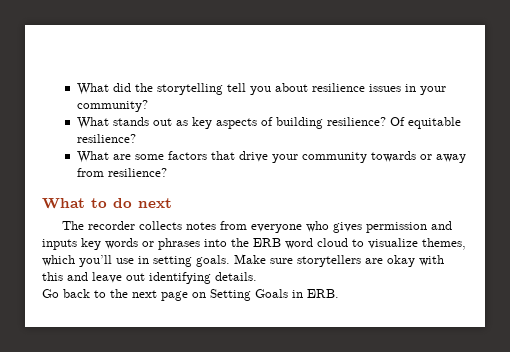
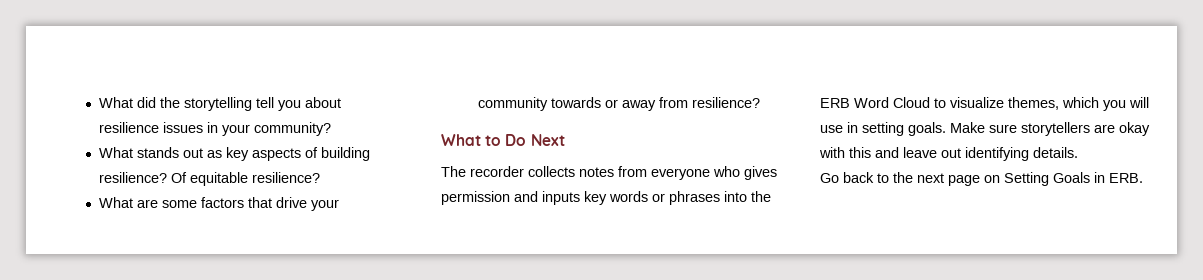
[113,198,172,208] do next -> [505,134,565,146] Do Next
[285,238,348,249] word cloud -> [854,97,930,108] Word Cloud
[79,255,112,267] you’ll -> [1103,97,1149,111] you will

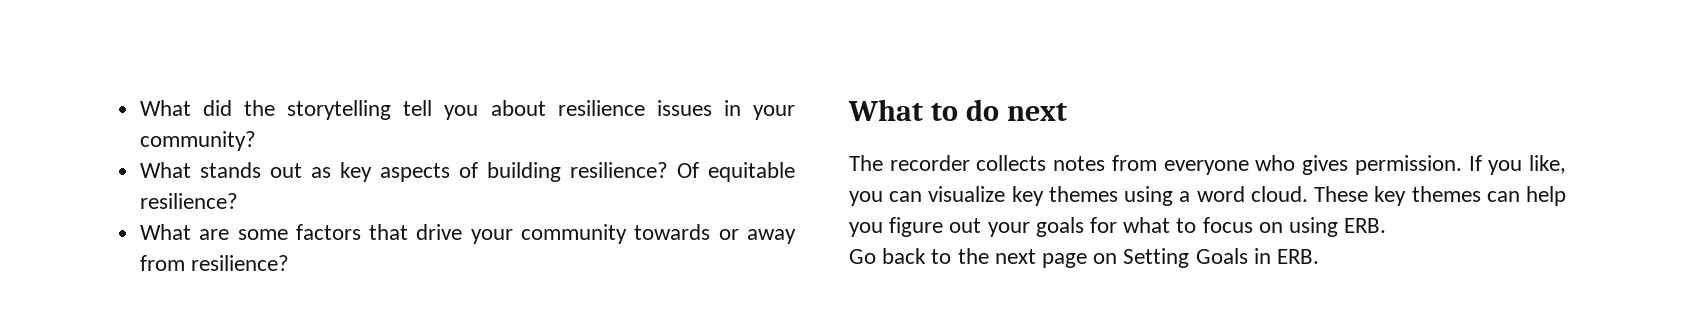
[505,134,565,146] Do Next -> [965,99,1067,121] do next
[441,191,771,205] [820,97,1149,111] [820,122,1150,136] [819,147,1078,161] permission and inputs key words or phrases into the ERB Word Cloud to visualize themes, which you will use in setting goals. Make sure storytellers are okay with this and leave out identifying details. -> [1354,155,1566,175] [849,186,1567,206] [849,217,1387,237] permission. If you like, you can visualize key themes using a word cloud. These key themes can help you figure out your goals for what to focus on using ERB.

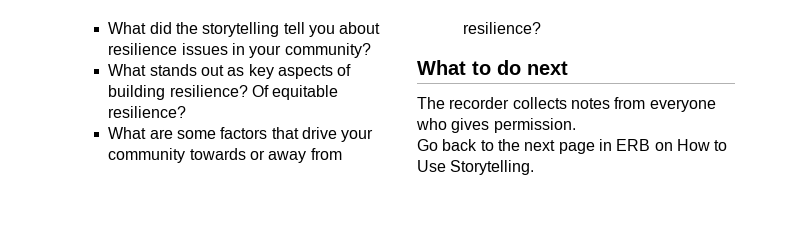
[1468,155,1566,175] [849,186,1567,206] [849,217,1387,237] If you like, you can visualize key themes using a word cloud. These key themes can help you figure out your goals for what to focus on using ERB. -> (576, 125) none
[1093,248,1320,268] on Setting Goals in ERB. -> [598,139,728,151] [417,160,535,175] in ERB on How to Use Storytelling.

